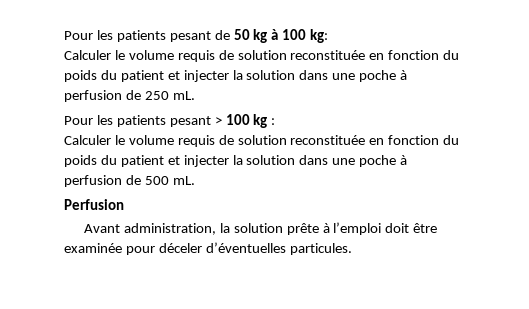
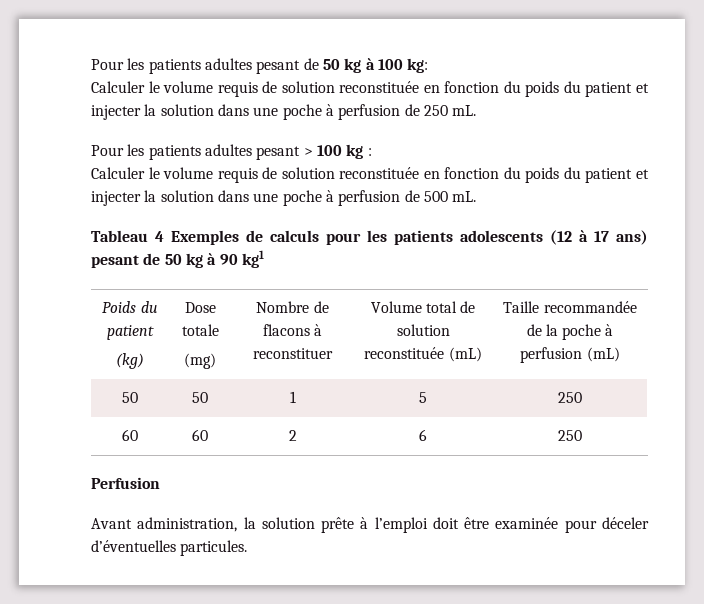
[64,30,166,42] Pour les patients -> [91,58,252,74] Pour les patients adultes
(166, 121) none -> [204,144,252,156] adultes
(195, 180) none -> [91,230,648,245] [91,250,264,268] [102,301,158,313] [107,325,154,340] [116,353,144,369] [184,302,216,313] [181,324,219,336] [184,353,216,369] [256,301,329,313] [262,324,323,336] [253,348,333,359] [370,301,476,313] [396,324,450,336] [364,347,482,362] [503,301,637,313] [526,324,614,340] [520,347,620,363] [122,392,138,403] [192,392,208,403] [289,391,296,403] [419,392,427,403] [558,392,582,403] [122,429,138,441] [192,429,208,441] [288,430,297,441] [419,429,427,441] [558,430,582,441] // Tableau 4 Exemples de calculs pour les patients adolescents (12 à 17 ans) pesant de 50 kg à 90 kg1 // Poids du patient // (kg) | Dose totale // (mg) | Nombre de flacons à reconstituer | Volume total de solution reconstituée (mL) | Taille recommandée de la poche à perfusion (mL) // 50 | 50 | 1 | 5 | 250 // 60 | 60 | 2 | 6 | 250

